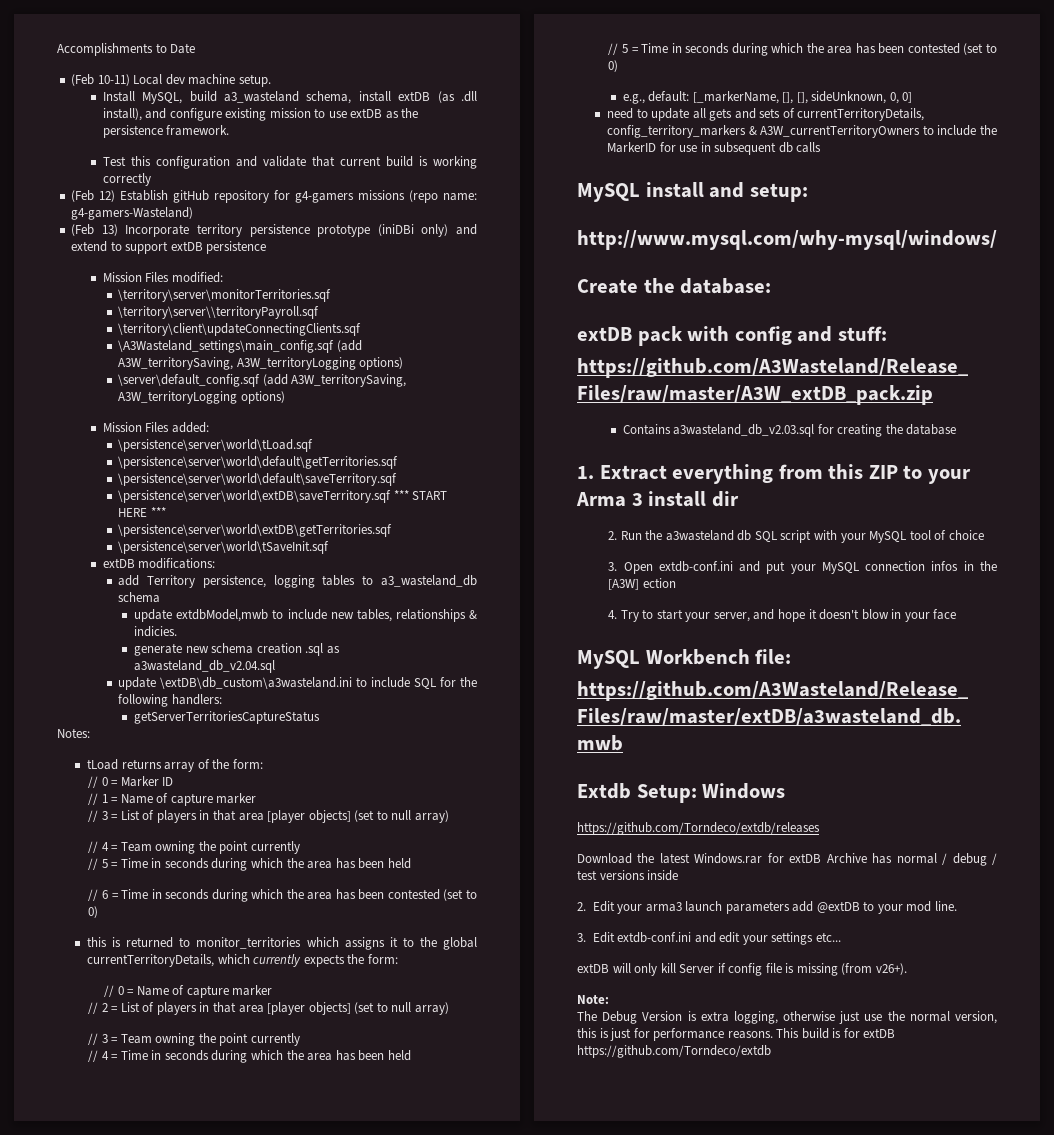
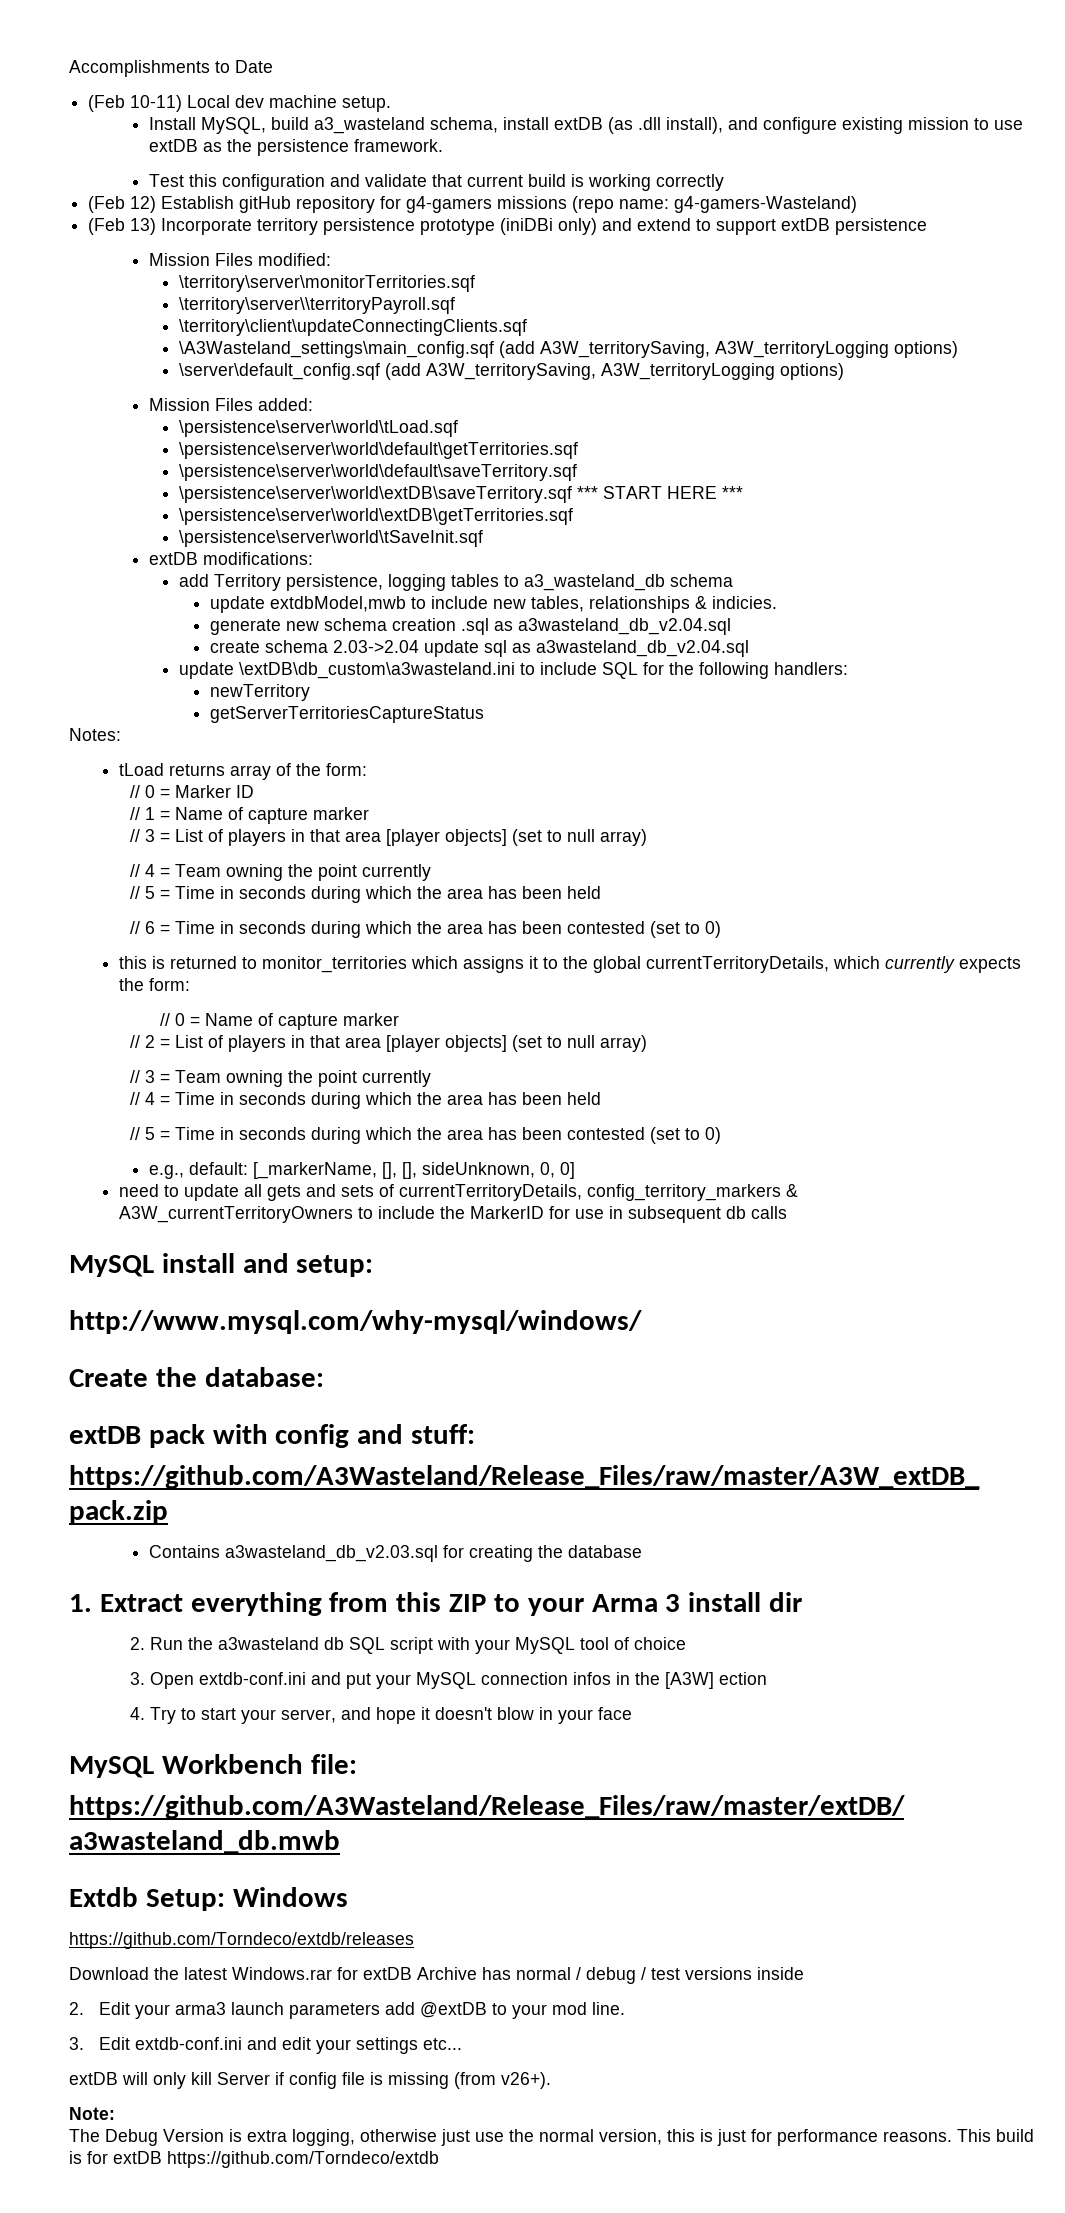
(276, 666) none -> [209,640,749,657] // create schema 2.03->2.04 update sql as a3wasteland_db_v2.04.sql
(222, 699) none -> [209,684,310,701] // newTerritory

